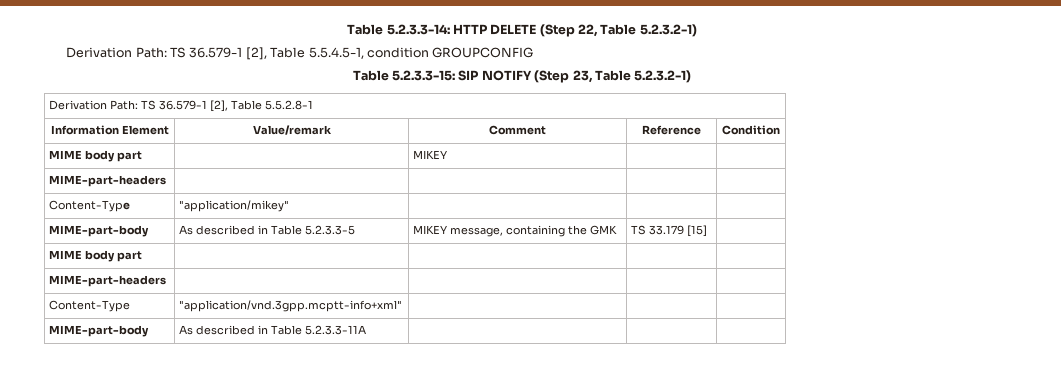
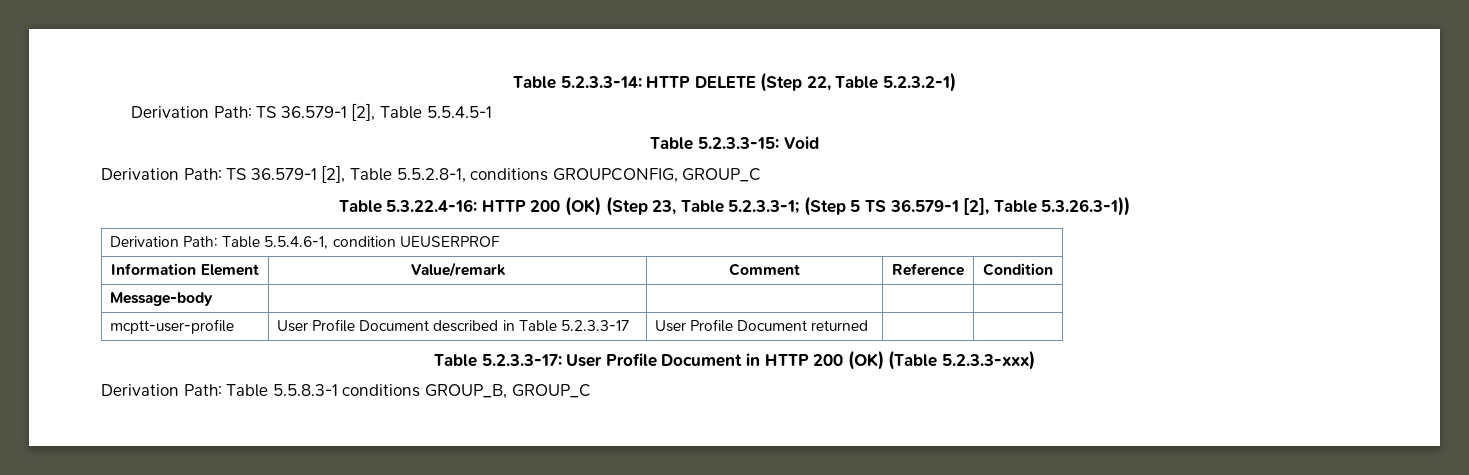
[308,47,534,59] 5.5.4.5-1, condition GROUPCONFIG -> [426,106,492,118] 5.5.4.5-1
[458,70,692,83] [49,100,314,112] SIP NOTIFY (Step 23, Table 5.2.3.2-1) // Derivation Path: TS 36.579-1 [2], Table 5.5.2.8-1 -> [783,136,819,149] [101,165,762,183] [338,196,1131,216] [109,236,500,249] Void // Derivation Path: TS 36.579-1 [2], Table 5.5.2.8-1, conditions GROUPCONFIG, GROUP_C // Table 5.3.22.4-16: HTTP 200 (OK) (Step 23, Table 5.2.3.3-1; (Step 5 TS 36.579-1 [2], Table 5.3.26.3-1)) // Derivation Path: Table 5.5.4.6-1, condition UEUSERPROF
[49,150,143,162] [413,150,448,159] [49,175,167,187] [49,200,131,212] [179,200,290,212] [49,225,150,237] [179,225,356,235] [413,225,618,237] [631,225,708,237] [49,250,143,262] [49,275,167,287] [49,300,131,312] [179,300,403,312] [49,325,150,337] [179,325,367,335] MIME body part | | MIKEY | | // MIME-part-headers | | | | // Content-Type | "application/mikey" | | | // MIME-part-body | As described in Table 5.2.3.3-5 | MIKEY message, containing the GMK | TS 33.179 [15] | // MIME body part | | | | // MIME-part-headers | | | | // Content-Type | "application/vnd.3gpp.mcptt-info+xml" | | | // MIME-part-body | As described in Table 5.2.3.3-11A | | | -> [109,292,213,306] [109,319,234,334] [276,319,630,332] [654,319,869,332] [434,350,1035,370] [101,384,591,399] Message-body | | | | // mcptt-user-profile | User Profile Document described in Table 5.2.3.3-17 | User Profile Document returned | | // Table 5.2.3.3-17: User Profile Document in HTTP 200 (OK) (Table 5.2.3.3-xxx) // Derivation Path: Table 5.5.8.3-1 conditions GROUP_B, GROUP_C

